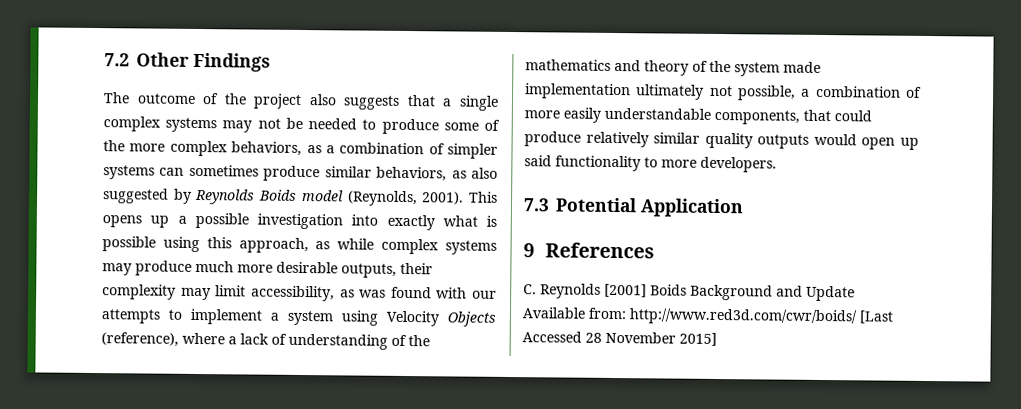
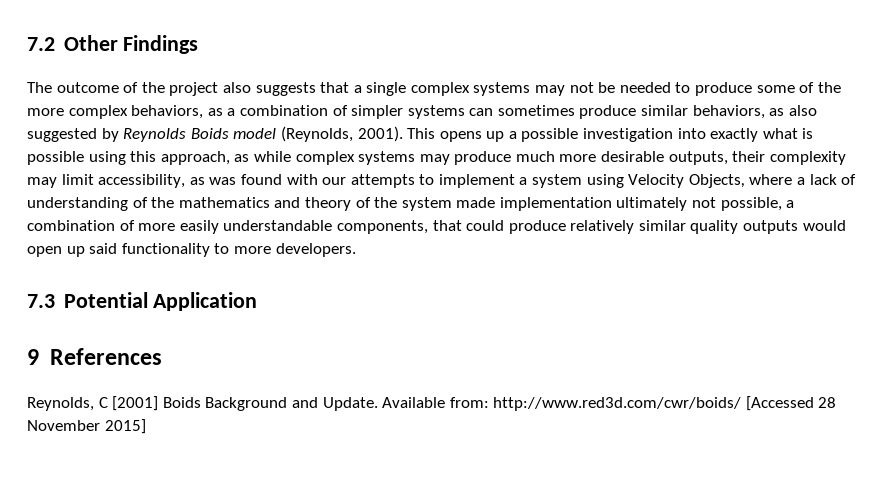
[447,311,496,327] [101,332,179,347] Objects (reference), -> [688,174,745,188] Objects,
[523,283,601,299] C. Reynolds -> [27,397,108,411] Reynolds, C
[806,285,855,302] Update -> [322,397,378,411] Update.
[859,310,893,324] [522,331,582,343] [Last Accessed -> [745,396,814,411] [Accessed

